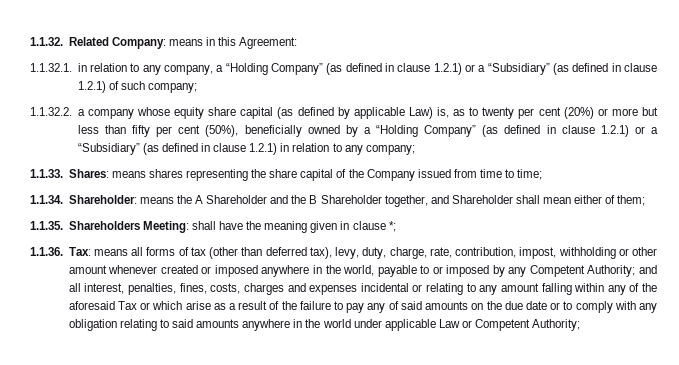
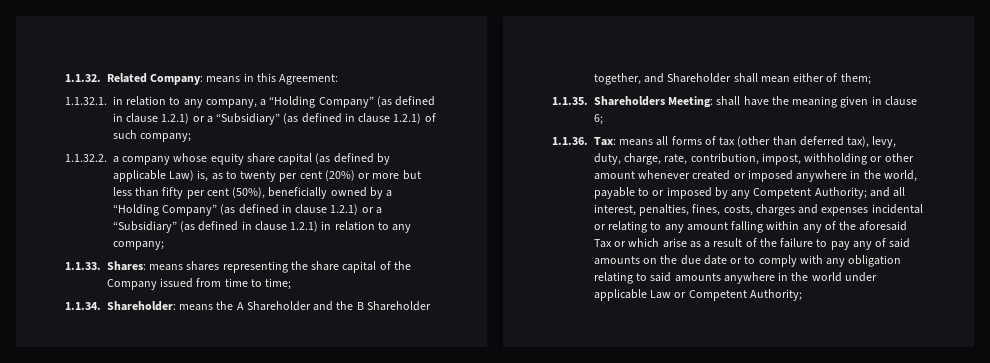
[388,221,396,232] *; -> [594,114,603,125] 6;

